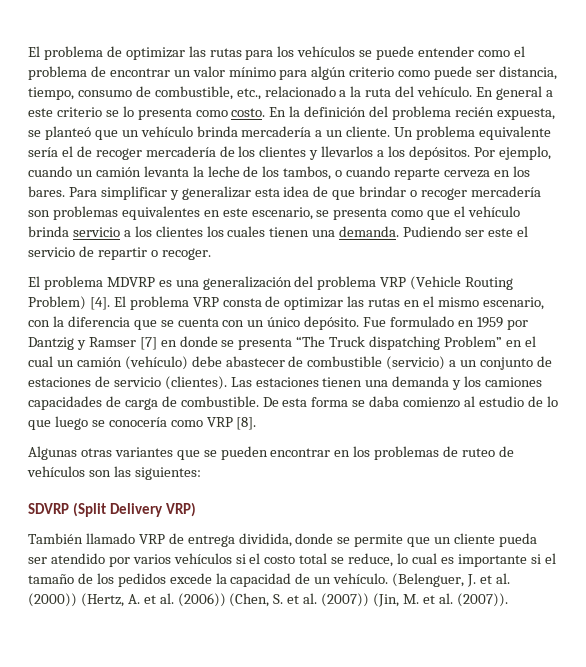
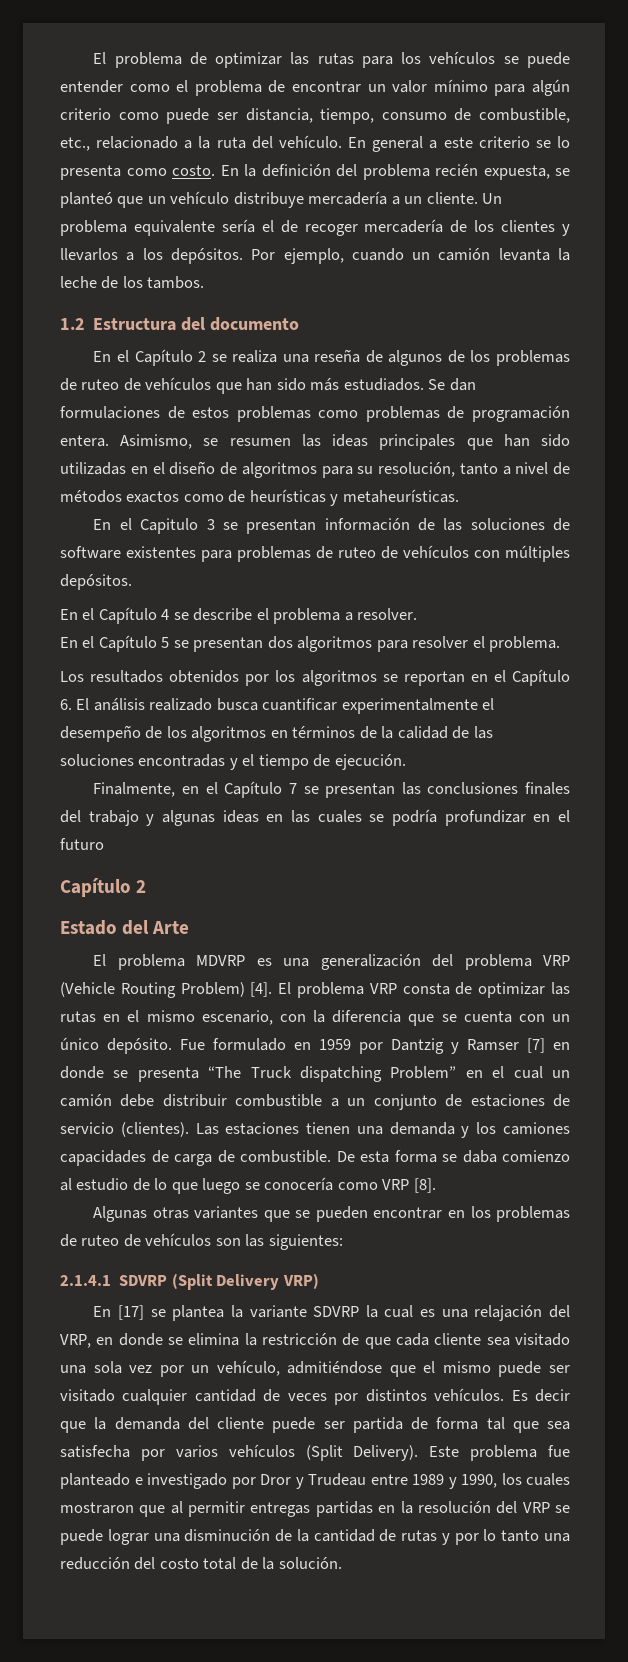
[196,126,238,137] brinda -> [233,192,304,208] distribuye
[283,166,530,180] [28,186,541,200] [28,206,521,220] [28,226,528,237] [28,246,211,260] tambos, o cuando reparte cerveza en los bares. Para simplificar y generalizar esta idea de que brindar o recoger mercadería son problemas equivalentes en este escenario, se presenta como que el vehículo brinda servicio a los clientes los cuales tienen una demanda. Pudiendo ser este el servicio de repartir o recoger. -> [147,276,205,289] [60,317,299,331] [93,349,570,366] [60,377,476,394] [60,406,570,422] [60,434,570,450] [60,461,570,478] [60,489,459,506] [93,518,570,534] [60,545,570,562] [60,574,132,590] [60,607,418,624] [60,635,561,652] [60,669,571,686] [60,698,495,714] [60,725,493,742] [60,754,406,770] [93,781,570,798] [60,809,570,826] [60,838,104,850] [60,878,147,897] [60,920,190,935] tambos. // 1.2 Estructura del documento // En el Capítulo 2 se realiza una reseña de algunos de los problemas de ruteo de vehículos que han sido más estudiados. Se dan formulaciones de estos problemas como problemas de programación entera. Asimismo, se resumen las ideas principales que han sido utilizadas en el diseño de algoritmos para su resolución, tanto a nivel de métodos exactos como de heurísticas y metaheurísticas. // En el Capitulo 3 se presentan información de las soluciones de software existentes para problemas de ruteo de vehículos con múltiples depósitos. // En el Capítulo 4 se describe el problema a resolver. // En el Capítulo 5 se presentan dos algoritmos para resolver el problema. // Los resultados obtenidos por los algoritmos se reportan en el Capítulo 6. El análisis realizado busca cuantificar experimentalmente el desempeño de los algoritmos en términos de la calidad de las soluciones encontradas y el tiempo de ejecución. // Finalmente, en el Capítulo 7 se presentan las conclusiones finales del trabajo y algunas ideas en las cuales se podría profundizar en el futuro // Capítulo 2 // Estado del Arte
[124,356,446,370] (vehículo) debe abastecer de combustible (servicio) -> [120,1094,323,1107] debe distribuir combustible
(201, 473) none -> [60,1275,111,1286] 2.1.4.1
[28,533,537,547] [28,553,556,567] [28,573,510,587] [28,593,508,607] También llamado VRP de entrega dividida, donde se permite que un cliente pueda ser atendido por varios vehículos si el costo total se reduce, lo cual es importante si el tamaño de los pedidos excede la capacidad de un vehículo. (Belenguer, J. et al. (2000)) (Hertz, A. et al. (2006)) (Chen, S. et al. (2007)) (Jin, M. et al. (2007)). -> [93,1305,571,1321] [60,1333,570,1349] [60,1360,570,1377] [60,1388,571,1405] [60,1417,570,1433] [60,1444,570,1461] [60,1473,570,1489] [60,1501,571,1517] [60,1529,570,1545] [60,1557,342,1570] En [17] se plantea la variante SDVRP la cual es una relajación del VRP, en donde se elimina la restricción de que cada cliente sea visitado una sola vez por un vehículo, admitiéndose que el mismo puede ser visitado cualquier cantidad de veces por distintos vehículos. Es decir que la demanda del cliente puede ser partida de forma tal que sea satisfecha por varios vehículos (Split Delivery). Este problema fue planteado e investigado por Dror y Trudeau entre 1989 y 1990, los cuales mostraron que al permitir entregas partidas en la resolución del VRP se puede lograr una disminución de la cantidad de rutas y por lo tanto una reducción del costo total de la solución.

